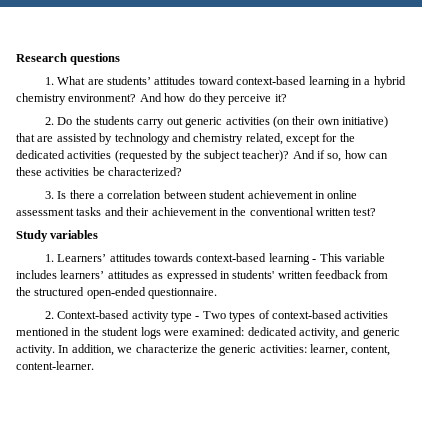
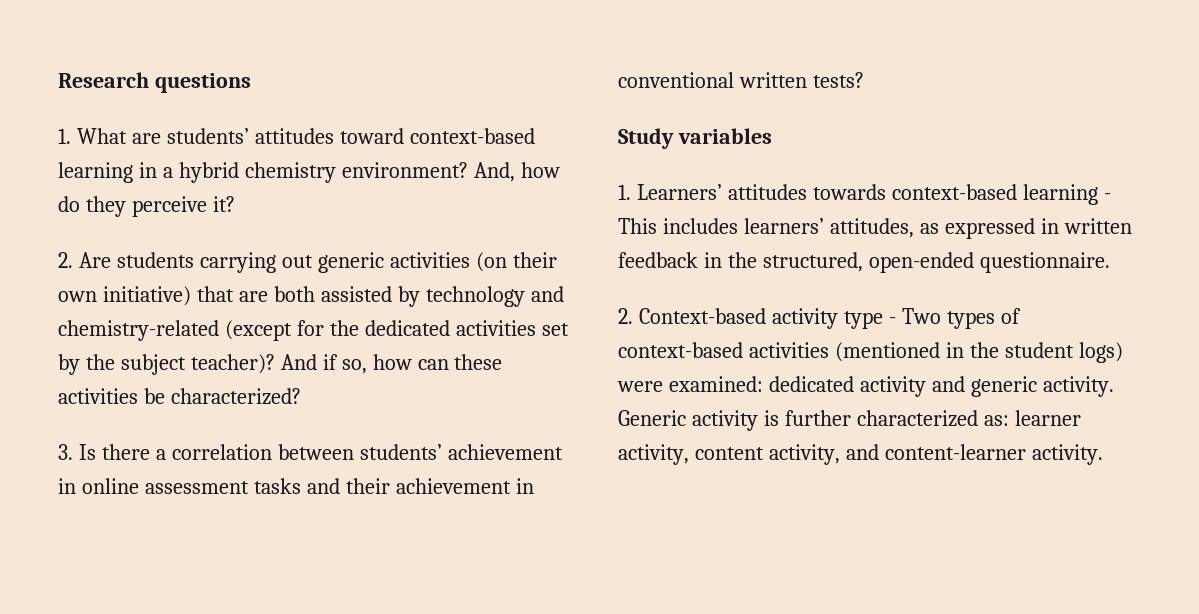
[139,93,162,102] And -> [473,162,515,182] And,
[57,116,165,128] Do the students carry -> [78,252,276,273] Are students carrying
(54, 139) none -> [273,286,315,302] both
[193,133,320,145] chemistry related, except -> [58,320,292,341] chemistry-related (except
[114,150,168,162] (requested -> [541,323,569,336] set
[209,190,246,199] student -> [359,444,442,460] students’
[231,207,247,216] the -> (534, 486) none
[353,208,377,216] test? -> [812,72,864,88] tests?
[344,253,385,262] variable -> (657, 226) none
[107,270,149,279] attitudes -> [829,218,914,238] attitudes,
[232,270,275,279] students' -> (1059, 226) none
[364,270,389,279] [16,287,85,296] from the structured -> [703,252,863,272] in the structured,
[16,327,69,336] mentioned -> [834,342,940,362] (mentioned
[140,327,161,339] logs -> [1078,342,1123,363] logs)
[299,328,338,339] activity, -> [859,376,926,397] activity
[58,344,391,356] [16,361,94,370] In addition, we characterize the generic activities: learner, content, content-learner. -> [618,410,1081,431] [618,444,1103,465] Generic activity is further characterized as: learner activity, content activity, and content-learner activity.

